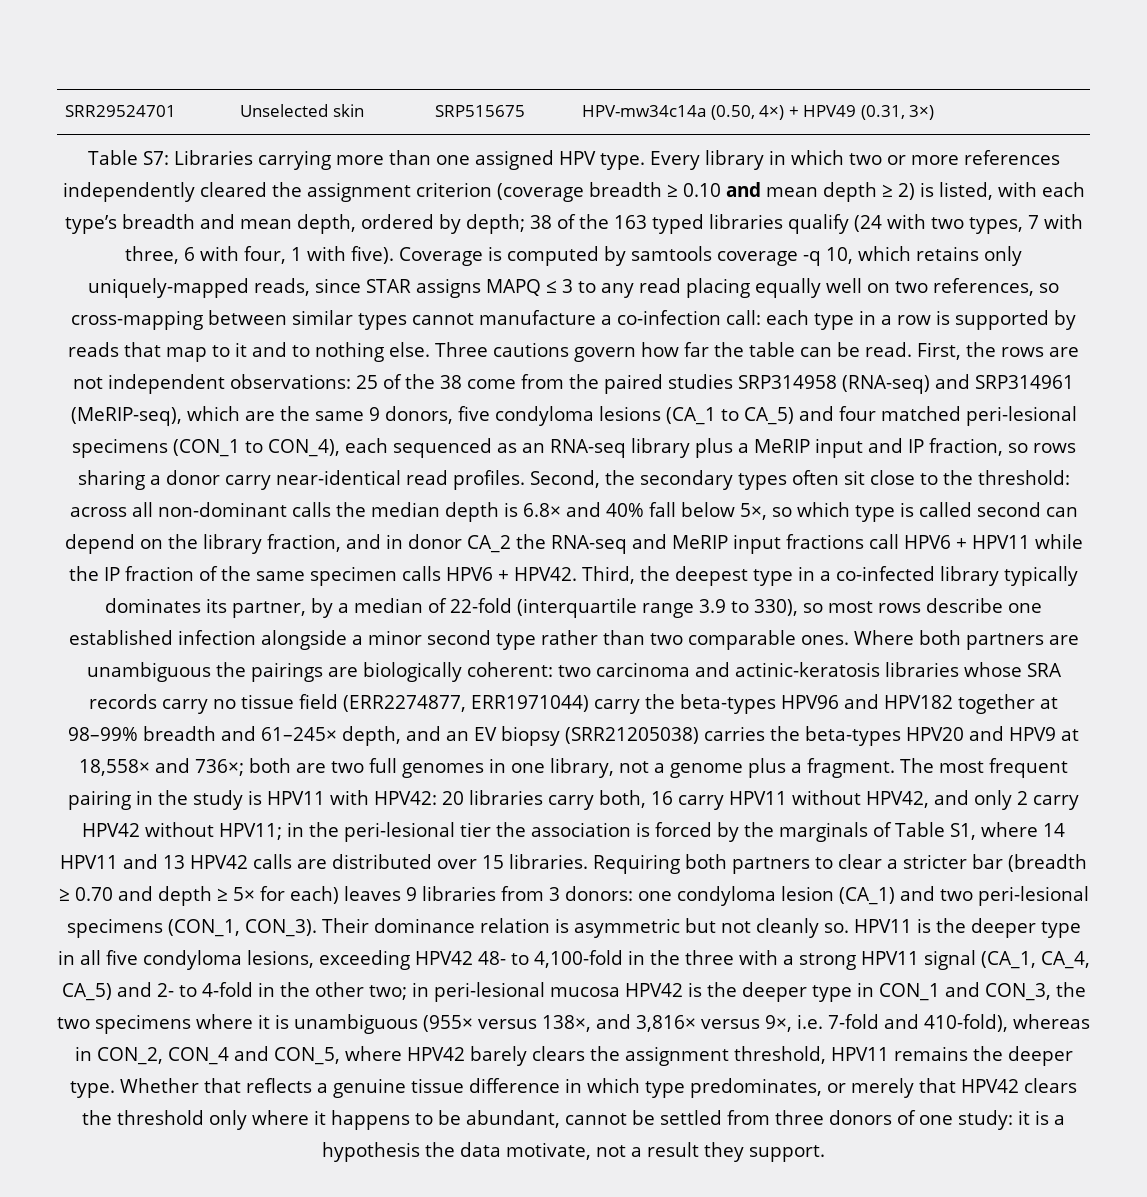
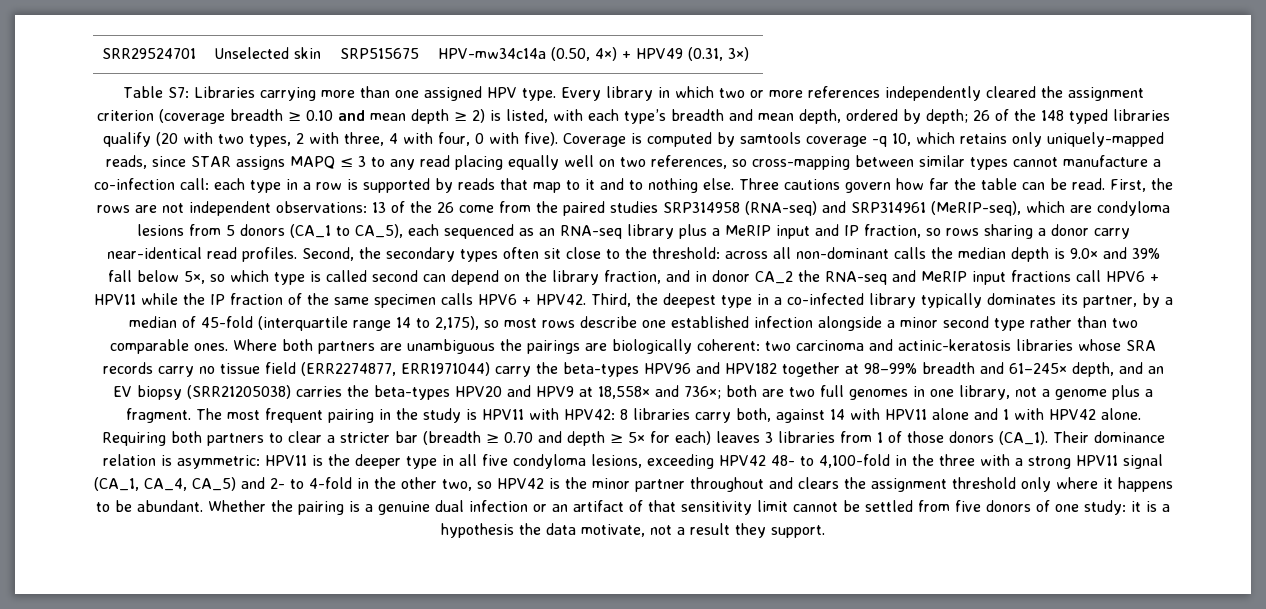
[529,214,647,229] 38 of the 163 -> [972,109,1064,121] 26 of the 148
[853,215,882,232] (24 -> [155,132,178,146] (20
[1027,215,1039,229] 7 -> [295,133,304,144] 2
[184,247,195,261] 6 -> [388,133,398,144] 4
[291,247,302,261] 1 -> [474,133,484,144] 0
[356,374,462,389] 25 of the 38 -> [371,201,454,213] 13 of the 26
[279,406,1077,426] [71,438,340,458] the same 9 donors, five condyloma lesions (CA_1 to CA_5) and four matched peri-lesional specimens (CON_1 to CON_4), -> [1096,201,1170,216] [136,224,403,238] condyloma lesions from 5 donors (CA_1 to CA_5),
[522,502,644,517] 6.8× and 40% -> [1069,247,1160,259] 9.0× and 39%
[450,598,512,613] 22-fold -> [200,316,253,328] 45-fold
[699,599,798,616] 3.9 to 330), -> [395,316,479,330] 14 to 2,175),
[442,791,464,805] 20 -> [619,409,628,420] 8
[651,790,1079,810] [82,822,1065,842] [60,854,588,869] 16 carry HPV11 without HPV42, and only 2 carry HPV42 without HPV11; in the peri-lesional tier the association is forced by the marginals of Table S1, where 14 HPV11 and 13 HPV42 calls are distributed over 15 libraries. -> [775,408,1141,423] against 14 with HPV11 alone and 1 with HPV42 alone.
[405,887,417,901] 9 -> [764,432,773,443] 3
[548,886,1089,906] [66,918,849,938] 3 donors: one condyloma lesion (CA_1) and two peri-lesional specimens (CON_1, CON_3). Their dominance relation is asymmetric but not cleanly so. -> [876,431,1165,445] [103,454,260,469] 1 of those donors (CA_1). Their dominance relation is asymmetric:
[368,982,1086,1002] [57,1014,1090,1034] [74,1046,1073,1066] [70,1078,1077,1098] [82,1110,112,1125] two; in peri-lesional mucosa HPV42 is the deeper type in CON_1 and CON_3, the two specimens where it is unambiguous (955× versus 138×, and 3,816× versus 9×, i.e. 7-fold and 410-fold), whereas in CON_2, CON_4 and CON_5, where HPV42 barely clears the assignment threshold, HPV11 remains the deeper type. Whether that reflects a genuine tissue difference in which type predominates, or merely that HPV42 clears the -> [441,477,947,492] two, so HPV42 is the minor partner throughout and clears the assignment
[466,1110,560,1128] abundant, -> [137,500,788,515] abundant. Whether the pairing is a genuine dual infection or an artifact of that sensitivity limit
[775,1110,824,1125] three -> [955,500,981,512] five

